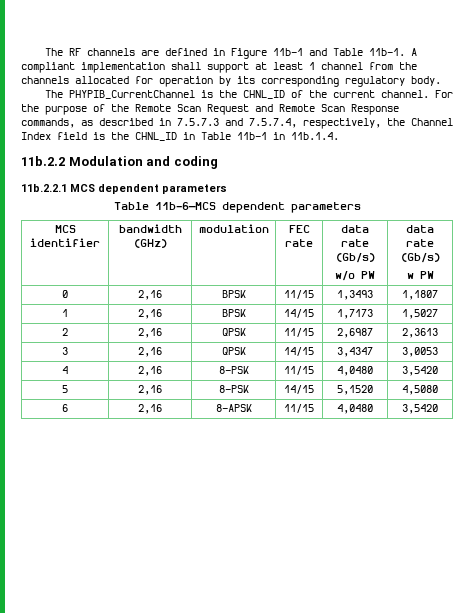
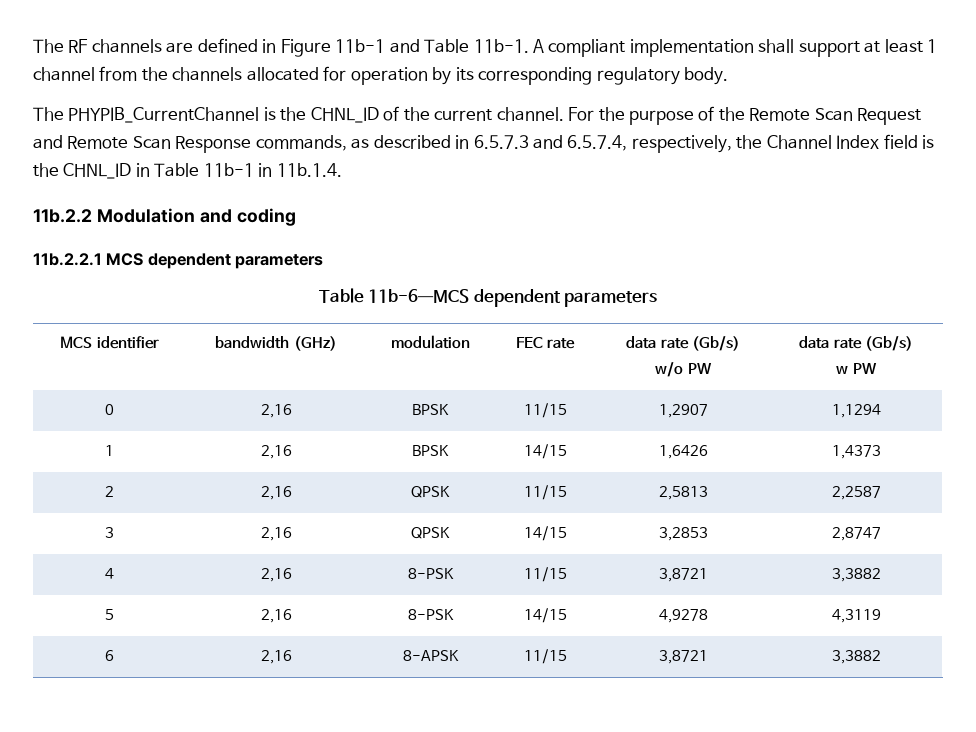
[177,118,297,128] 7.5.7.3 and 7.5.7.4, -> [473,135,628,151] 6.5.7.3 and 6.5.7.4,
[337,290,373,300] [402,290,438,300] 1,3493 | 1,1807 -> [658,404,708,418] [831,404,881,418] 1,2907 | 1,1294
[337,309,373,319] [402,309,438,319] 1,7173 | 1,5027 -> [658,445,708,459] [831,445,881,459] 1,6426 | 1,4373
[337,328,373,338] [402,328,438,338] 2,6987 | 2,3613 -> [658,486,708,500] [831,486,881,500] 2,5813 | 2,2587
[337,347,373,357] [402,347,438,357] 3,4347 | 3,0053 -> [658,527,708,541] [831,527,881,541] 3,2853 | 2,8747
[337,366,373,376] [402,366,438,376] 4,0480 | 3,5420 -> [658,568,708,582] [831,568,881,582] 3,8721 | 3,3882
[337,385,373,395] [402,385,438,395] 5,1520 | 4,5080 -> [658,609,708,623] [831,609,881,623] 4,9278 | 4,3119
[337,404,373,414] [402,404,438,414] 4,0480 | 3,5420 -> [658,650,708,664] [831,650,881,664] 3,8721 | 3,3882

